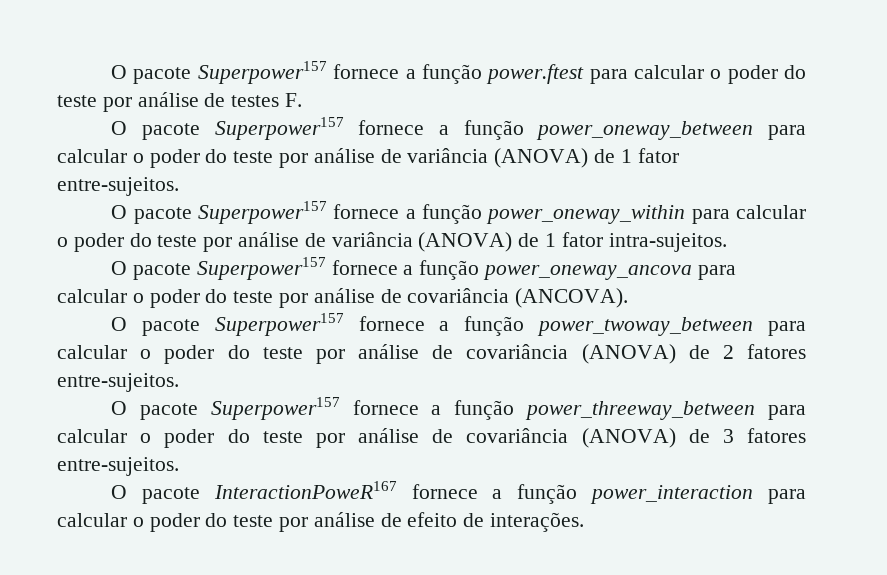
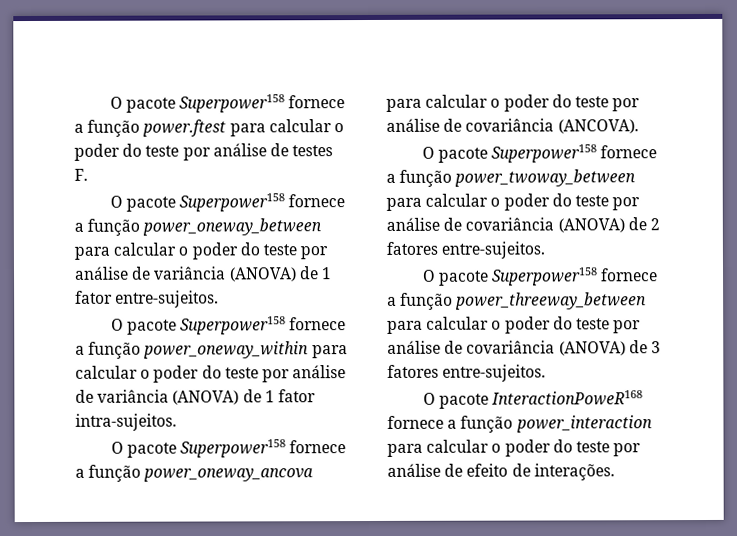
[111,61,327,84] O pacote Superpower157 -> [109,94,285,113] O pacote Superpower158
[214,117,344,140] Superpower157 -> [178,193,285,212] Superpower158
[197,201,327,224] Superpower157 -> [179,316,286,335] Superpower158
[196,257,326,280] Superpower157 -> [179,439,286,458] Superpower158
[214,313,344,336] Superpower157 -> [490,144,597,163] Superpower158
[210,397,340,420] Superpower157 -> [490,267,598,286] Superpower158
[213,481,397,499] InteractionPoweR167 -> [490,390,643,406] InteractionPoweR168

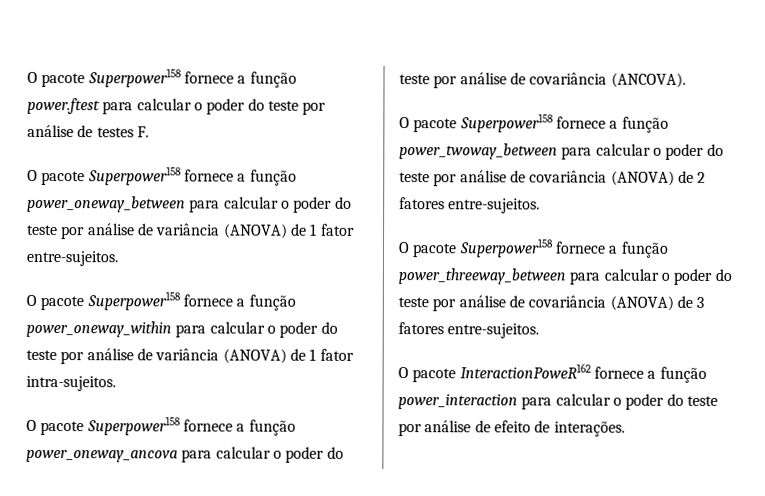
[490,390,643,406] InteractionPoweR168 -> [459,363,591,379] InteractionPoweR162

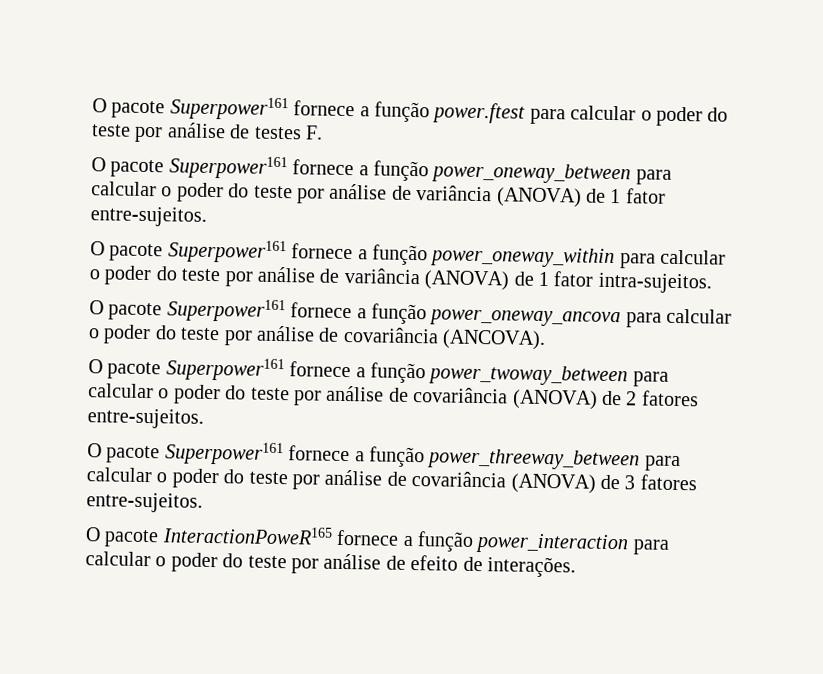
[27,68,182,88] O pacote Superpower158 -> [92,96,289,121] O pacote Superpower161
[87,166,182,186] Superpower158 -> [168,155,288,180] Superpower161
[86,291,181,311] Superpower158 -> [167,239,287,264] Superpower161
[86,416,181,436] Superpower158 -> [166,298,286,323] Superpower161
[459,113,554,133] Superpower158 -> [165,357,285,382] Superpower161
[458,238,554,258] Superpower158 -> [164,441,284,466] Superpower161
[459,363,591,379] InteractionPoweR162 -> [161,525,333,545] InteractionPoweR165

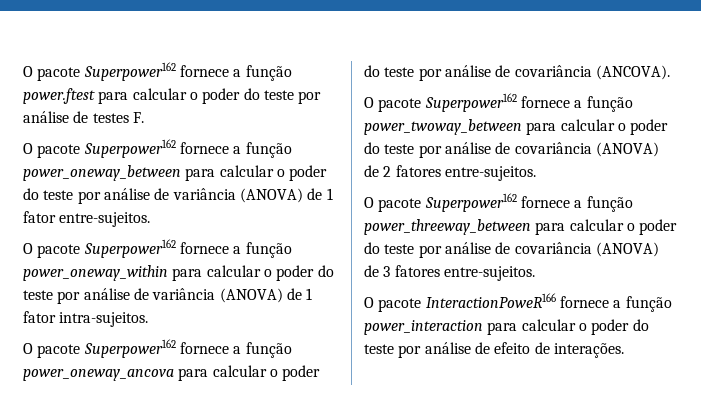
[92,96,289,121] O pacote Superpower161 -> [23,62,176,81] O pacote Superpower162
[168,155,288,180] Superpower161 -> [83,139,176,158] Superpower162
[167,239,287,264] Superpower161 -> [83,239,176,258] Superpower162
[166,298,286,323] Superpower161 -> [83,339,176,358] Superpower162
[165,357,285,382] Superpower161 -> [424,93,517,112] Superpower162
[164,441,284,466] Superpower161 -> [424,193,517,212] Superpower162
[161,525,333,545] InteractionPoweR165 -> [425,293,556,308] InteractionPoweR166

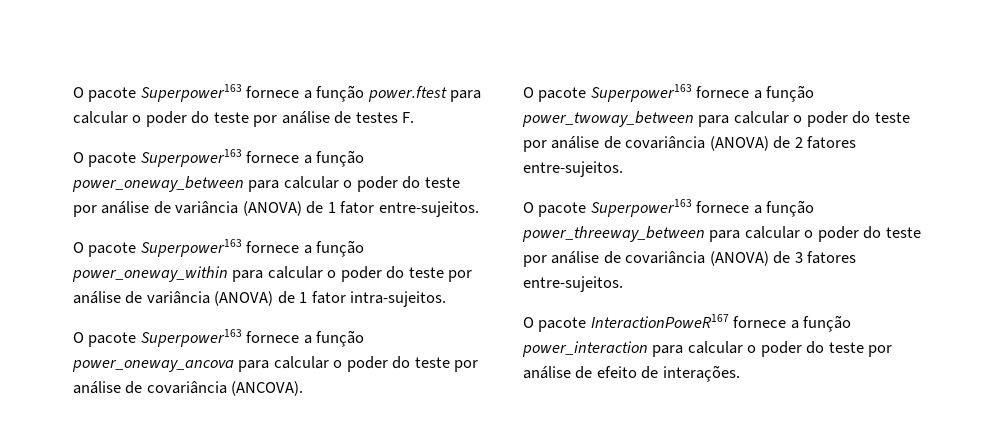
[23,62,176,81] O pacote Superpower162 -> [73,84,242,102] O pacote Superpower163
[83,139,176,158] Superpower162 -> [140,149,242,167] Superpower163
[83,239,176,258] Superpower162 -> [140,239,242,257] Superpower163
[83,339,176,358] Superpower162 -> [140,329,242,347] Superpower163
[424,93,517,112] Superpower162 -> [590,84,692,102] Superpower163
[424,193,517,212] Superpower162 -> [590,199,692,217] Superpower163
[425,293,556,308] InteractionPoweR166 -> [590,314,729,328] InteractionPoweR167

